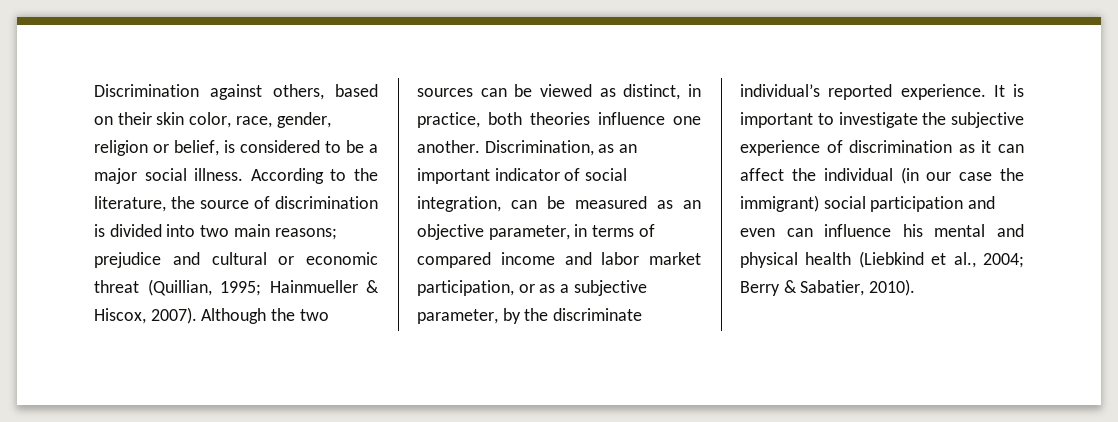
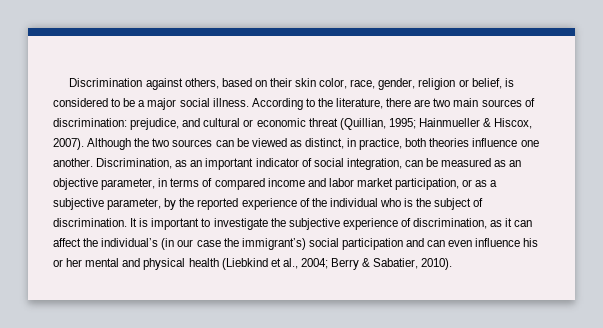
[171,196,378,209] [94,224,337,240] [94,252,161,268] the source of discrimination is divided into two main reasons; prejudice -> [386,98,535,107] [53,118,180,130] there are two main sources of discrimination: prejudice,
[553,308,643,321] [740,84,986,100] discriminate individual’s reported experience. -> [197,198,484,210] [53,218,127,227] reported experience of the individual who is the subject of discrimination.
[849,140,953,153] discrimination -> [413,218,488,229] discrimination,
[823,168,893,181] individual -> [101,238,159,247] individual’s
[740,195,819,212] immigrant) -> [241,238,306,250] immigrant’s)
[740,224,923,237] even can influence his -> [427,238,539,247] [53,258,83,267] can even influence his or her

